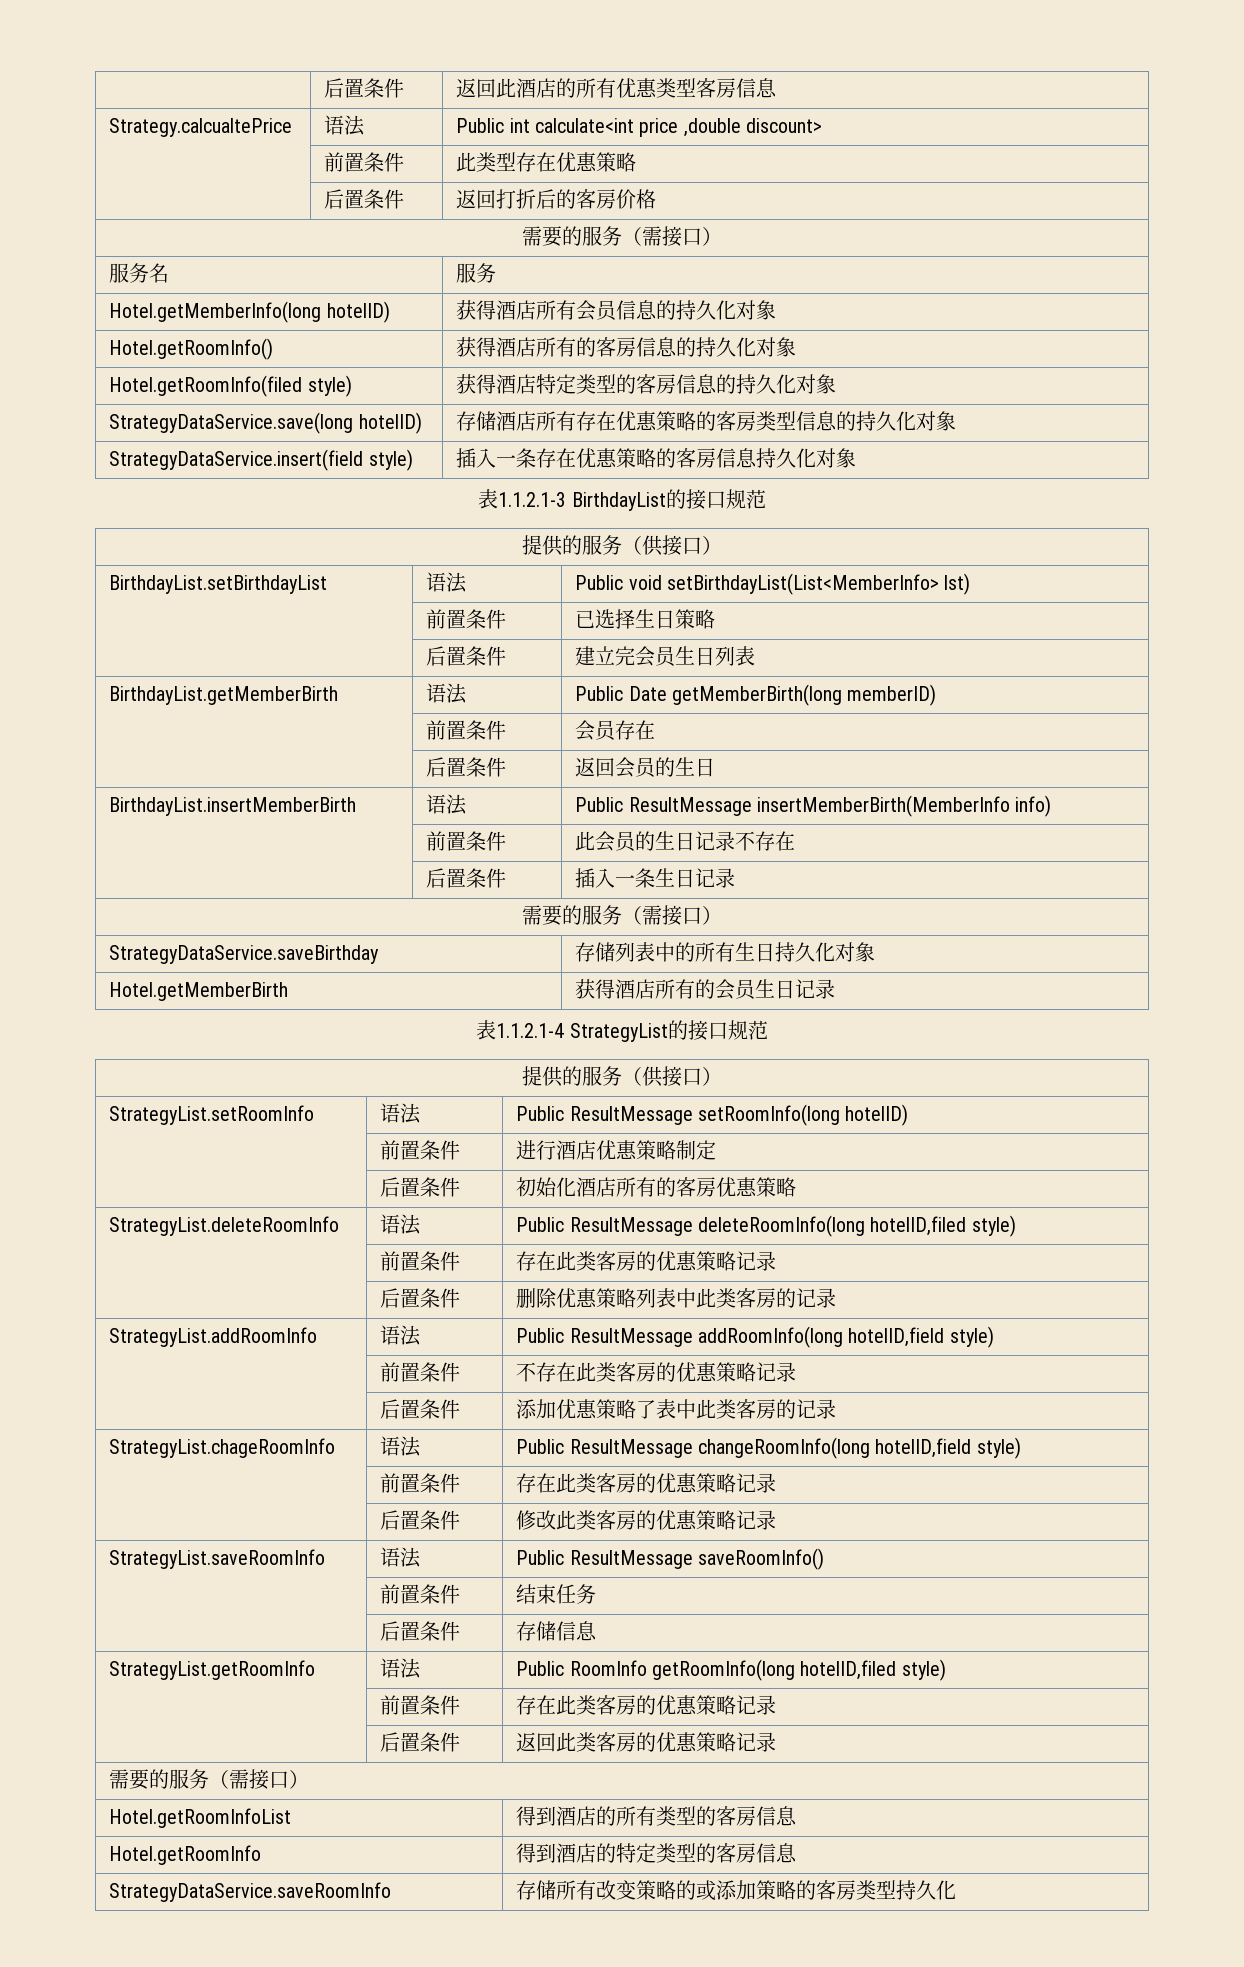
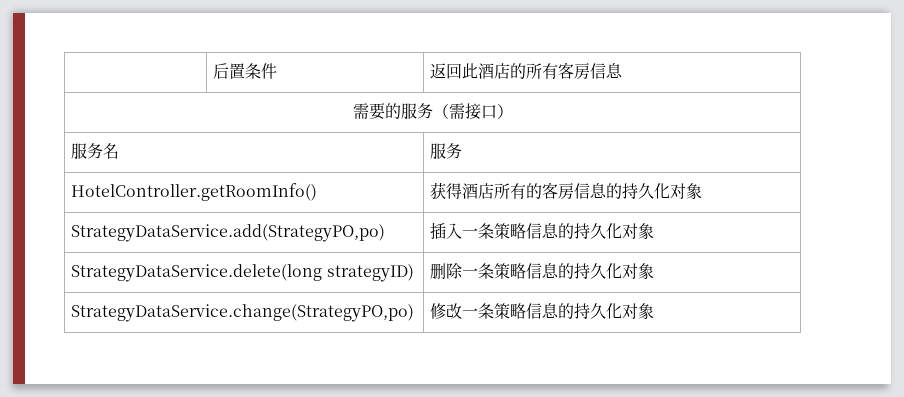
[616,78,778,98] [109,118,293,137] [324,115,366,136] [456,118,823,137] [324,152,405,172] [456,152,637,172] [324,189,405,209] [456,189,657,209] 优惠类型客房信息 // Strategy.calcualtePrice | 语法 | Public int calculate<int price ,double discount> // | 前置条件 | 此类型存在优惠策略 // | 后置条件 | 返回打折后的客房价格 -> [558,62,624,80] 客房信息
[109,301,390,323] [456,300,777,321] [109,338,274,360] Hotel.getMemberInfo(long hotelID) | 获得酒店所有会员信息的持久化对象 // Hotel.getRoomInfo() -> [71,183,318,201] HotelController.getRoomInfo()
[109,375,352,397] [456,374,837,394] [109,412,422,434] [456,411,957,431] [109,449,413,471] [456,448,857,468] [478,489,766,511] [522,535,722,556] [109,575,328,594] [426,572,468,593] [575,573,971,595] [426,609,507,629] [575,609,716,629] [426,646,507,666] [575,646,756,667] [109,686,339,705] [426,683,468,704] [575,684,937,706] [426,720,507,740] [575,720,656,741] [426,757,507,777] [575,757,716,778] [109,797,357,816] [426,794,468,815] [575,795,1052,817] [426,831,507,851] [575,831,796,852] [426,868,507,888] [575,868,736,888] [522,905,722,926] [109,945,380,964] [575,942,876,962] [109,982,289,1001] [575,979,836,1000] [476,1020,768,1042] [522,1066,722,1087] [109,1105,315,1125] [380,1103,422,1124] [516,1104,909,1126] [380,1140,461,1160] [516,1140,717,1160] [380,1177,461,1197] [516,1177,797,1197] [109,1216,340,1236] [380,1214,422,1235] [516,1215,1016,1237] [380,1251,461,1271] [516,1251,777,1271] [380,1288,461,1308] [516,1288,837,1308] [109,1327,318,1347] [380,1325,422,1346] [516,1326,994,1348] [380,1362,461,1382] [516,1362,797,1382] [380,1399,461,1419] [516,1399,837,1419] [109,1438,336,1458] [380,1436,422,1457] [516,1437,1021,1459] [380,1473,461,1493] [516,1473,777,1493] [380,1510,461,1530] [516,1510,777,1530] [109,1549,326,1569] [380,1547,422,1568] [516,1548,824,1570] [380,1584,461,1604] [516,1584,597,1604] [380,1621,461,1641] [516,1621,598,1641] [109,1660,316,1680] [380,1658,422,1679] [516,1659,946,1681] [380,1695,461,1715] [516,1695,777,1715] [380,1732,461,1752] [516,1732,777,1752] [109,1769,310,1790] [109,1808,292,1828] [516,1806,798,1826] [109,1845,262,1865] [516,1843,798,1863] [109,1882,392,1902] [516,1880,957,1901] Hotel.getRoomInfo(filed style) | 获得酒店特定类型的客房信息的持久化对象 // StrategyDataService.save(long hotelID) | 存储酒店所有存在优惠策略的客房类型信息的持久化对象 // StrategyDataService.insert(field style) | 插入一条存在优惠策略的客房信息持久化对象 // 表1.1.2.1-3 BirthdayList的接口规范 // 提供的服务（供接口） // BirthdayList.setBirthdayList | 语法 | Public void setBirthdayList(List<MemberInfo> lst) // | 前置条件 | 已选择生日策略 // | 后置条件 | 建立完会员生日列表 // BirthdayList.getMemberBirth | 语法 | Public Date getMemberBirth(long memberID) // | 前置条件 | 会员存在 // | 后置条件 | 返回会员的生日 // BirthdayList.insertMemberBirth | 语法 | Public ResultMessage insertMemberBirth(MemberInfo info) // | 前置条件 | 此会员的生日记录不存在 // | 后置条件 | 插入一条生日记录 // 需要的服务（需接口） // StrategyDataService.saveBirthday | 存储列表中的所有生日持久化对象 // Hotel.getMemberBirth | 获得酒店所有的会员生日记录 // 表1.1.2.1-4 StrategyList的接口规范 // 提供的服务（供接口） // StrategyList.setRoomInfo | 语法 | Public ResultMessage setRoomInfo(long hotelID) // | 前置条件 | 进行酒店优惠策略制定 // | 后置条件 | 初始化酒店所有的客房优惠策略 // StrategyList.deleteRoomInfo | 语法 | Public ResultMessage deleteRoomInfo(long hotelID,filed style) // | 前置条件 | 存在此类客房的优惠策略记录 // | 后置条件 | 删除优惠策略列表中此类客房的记录 // StrategyList.addRoomInfo | 语法 | Public ResultMessage addRoomInfo(long hotelID,field style) // | 前置条件 | 不存在此类客房的优惠策略记录 // | 后置条件 | 添加优惠策略了表中此类客房的记录 // StrategyList.chageRoomInfo | 语法 | Public ResultMessage changeRoomInfo(long hotelID,field style) // | 前置条件 | 存在此类客房的优惠策略记录 // | 后置条件 | 修改此类客房的优惠策略记录 // StrategyList.saveRoomInfo | 语法 | Public ResultMessage saveRoomInfo() // | 前置条件 | 结束任务 // | 后置条件 | 存储信息 // StrategyList.getRoomInfo | 语法 | Public RoomInfo getRoomInfo(long hotelID,filed style) // | 前置条件 | 存在此类客房的优惠策略记录 // | 后置条件 | 返回此类客房的优惠策略记录 // 需要的服务（需接口） // Hotel.getRoomInfoList | 得到酒店的所有类型的客房信息 // Hotel.getRoomInfo | 得到酒店的特定类型的客房信息 // StrategyDataService.saveRoomInfo | 存储所有改变策略的或添加策略的客房类型持久化 -> [71,224,386,242] [430,222,655,239] [71,264,414,282] [430,263,655,279] [71,304,415,322] [430,303,655,319] StrategyDataService.add(StrategyPO,po) | 插入一条策略信息的持久化对象 // StrategyDataService.delete(long strategyID) | 删除一条策略信息的持久化对象 // StrategyDataService.change(StrategyPO,po) | 修改一条策略信息的持久化对象

